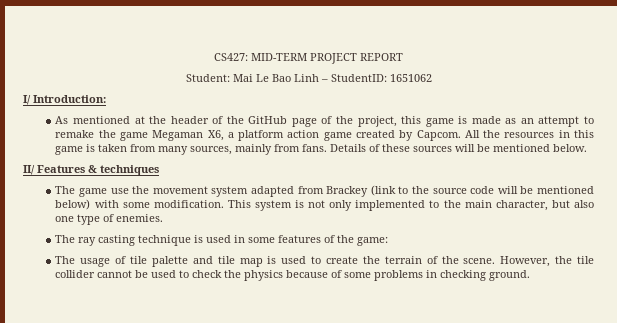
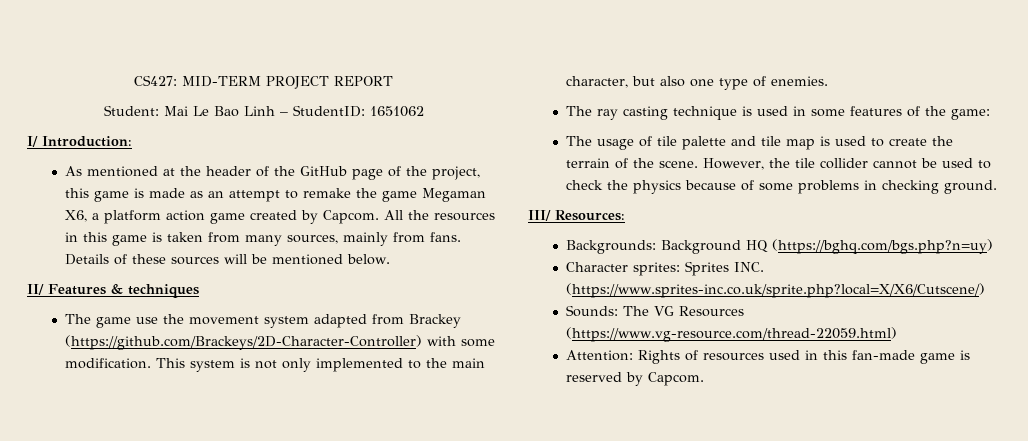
[370,185,594,196] [55,199,91,210] (link to the source code will be mentioned below) -> [65,335,423,350] (https://github.com/Brackeys/2D-Character-Controller)
(531, 275) none -> [528,210,625,221] [566,239,994,254] [566,261,765,276] [566,283,986,298] [566,305,745,317] [566,327,898,342] [566,350,971,364] [566,372,705,386] // III/ Resources: // Backgrounds: Background HQ (https://bghq.com/bgs.php?n=uy) // Character sprites: Sprites INC. (https://www.sprites-inc.co.uk/sprite.php?local=X/X6/Cutscene/) // Sounds: The VG Resources (https://www.vg-resource.com/thread-22059.html) // Attention: Rights of resources used in this fan-made game is reserved by Capcom.

